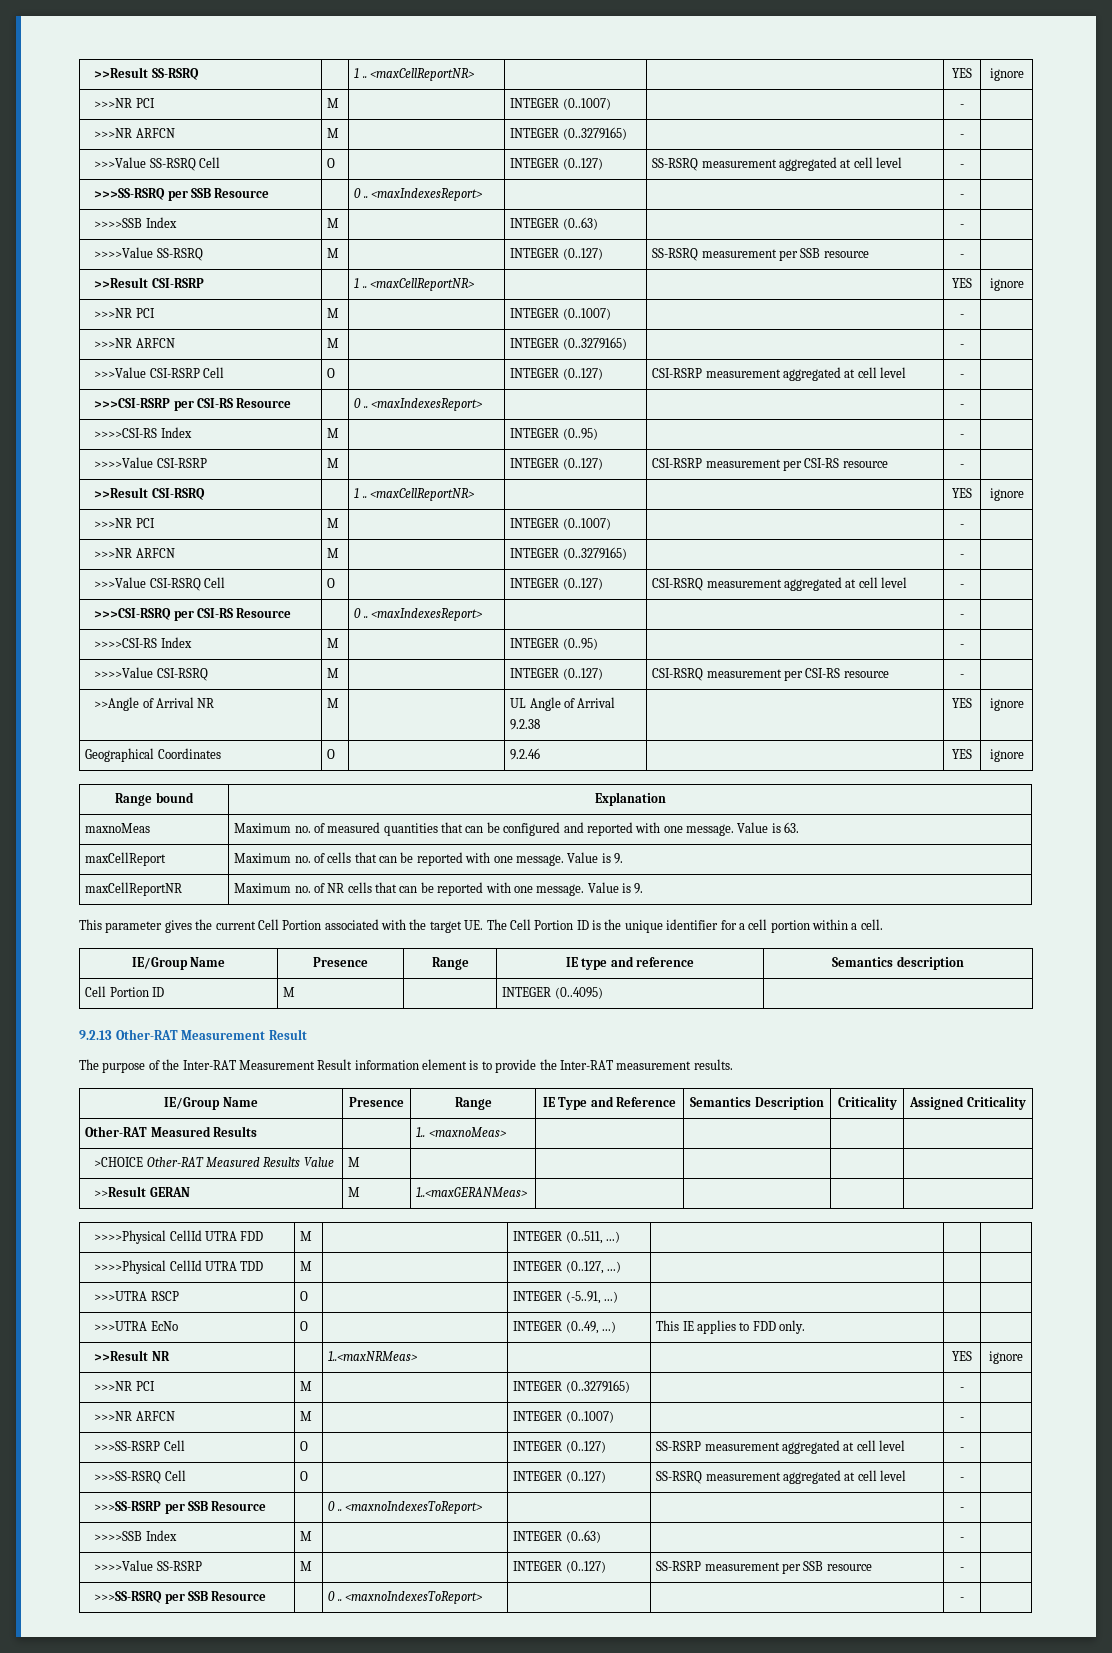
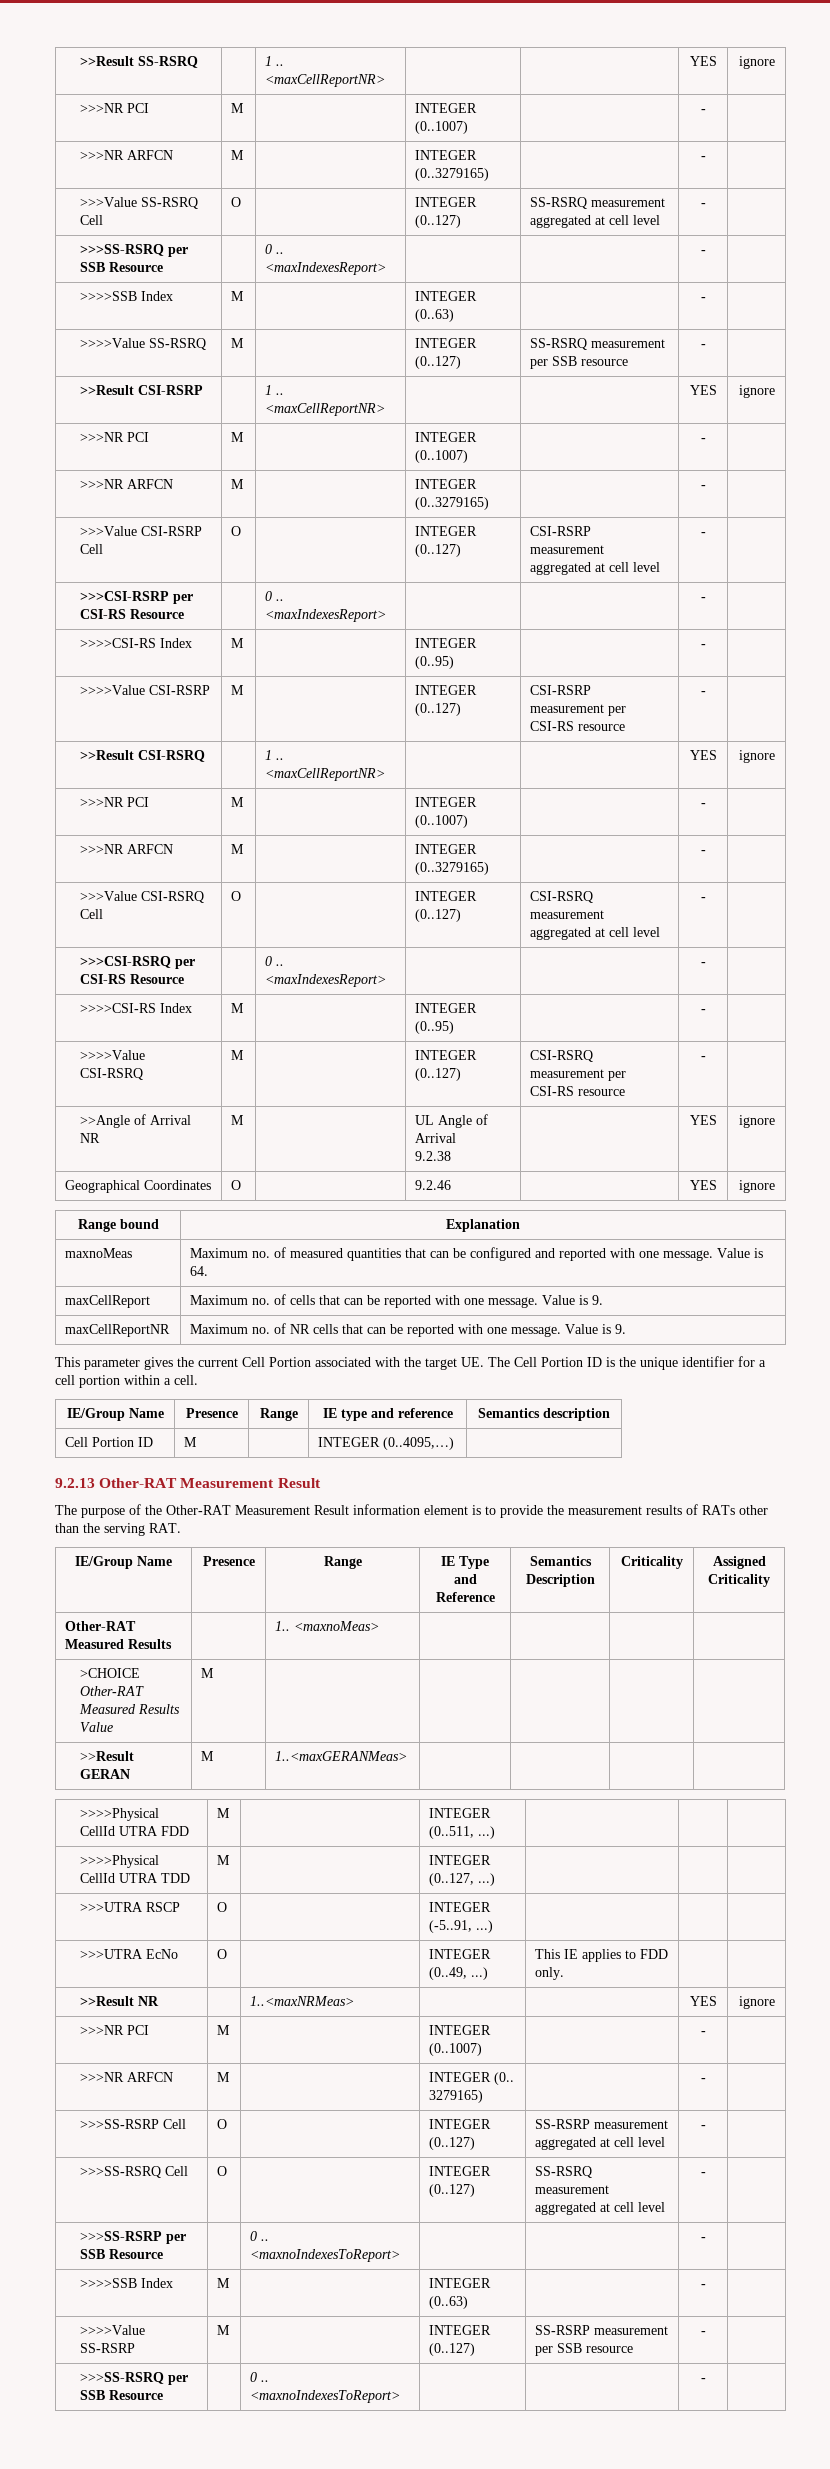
[784,822,800,833] 63. -> [190,1266,209,1276] 64.
[554,987,603,999] (0..4095) -> [383,1437,455,1450] (0..4095,…)
[182,1060,236,1070] Inter-RAT -> [166,1505,231,1515] Other-RAT
[559,1059,733,1070] Inter-RAT measurement results. -> [568,1504,768,1515] [55,1523,181,1536] measurement results of RATs other than the serving RAT.
[565,1380,630,1393] [960,1387,964,1391] [94,1411,175,1421] [300,1411,313,1421] [513,1411,614,1423] (0..3279165) | | - | // >>>NR ARFCN | M | | INTEGER (0..1007) -> [429,2043,483,2056] [700,2031,706,2035] [80,2072,174,2082] [217,2072,231,2082] [429,2072,515,2085] [429,2090,484,2103] (0..1007) | | - | // >>>NR ARFCN | M | | INTEGER (0.. 3279165)

